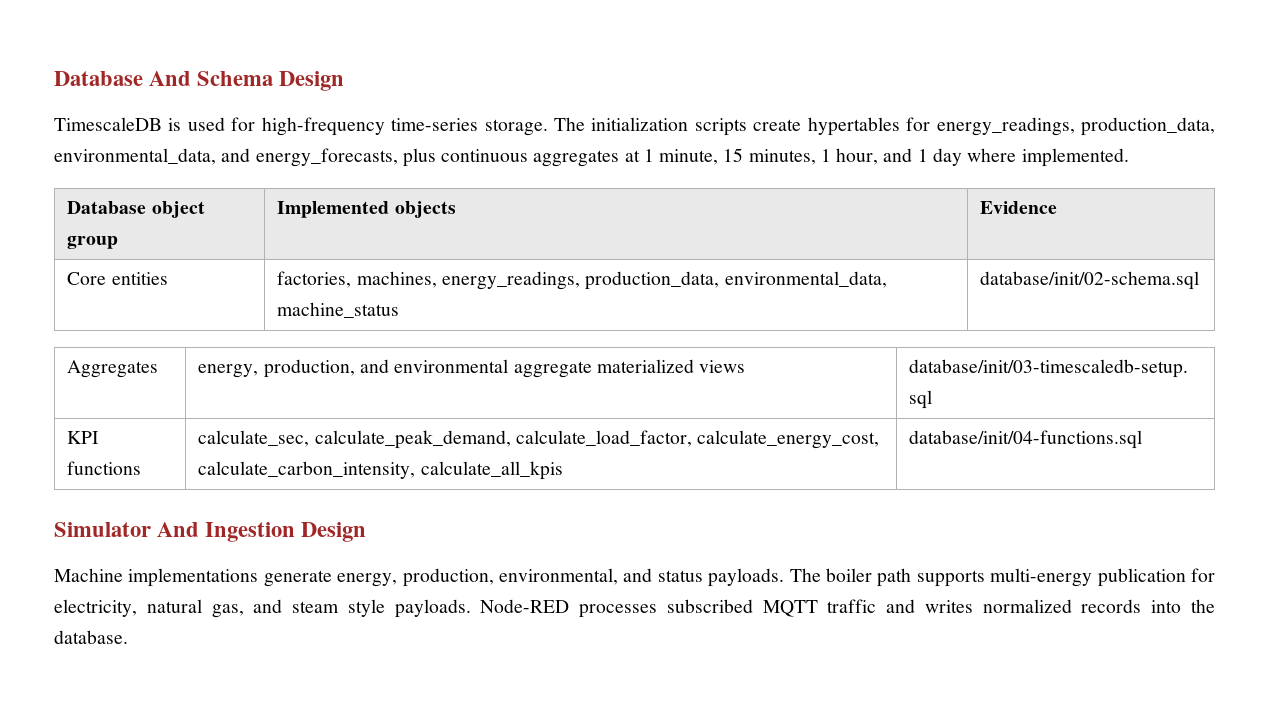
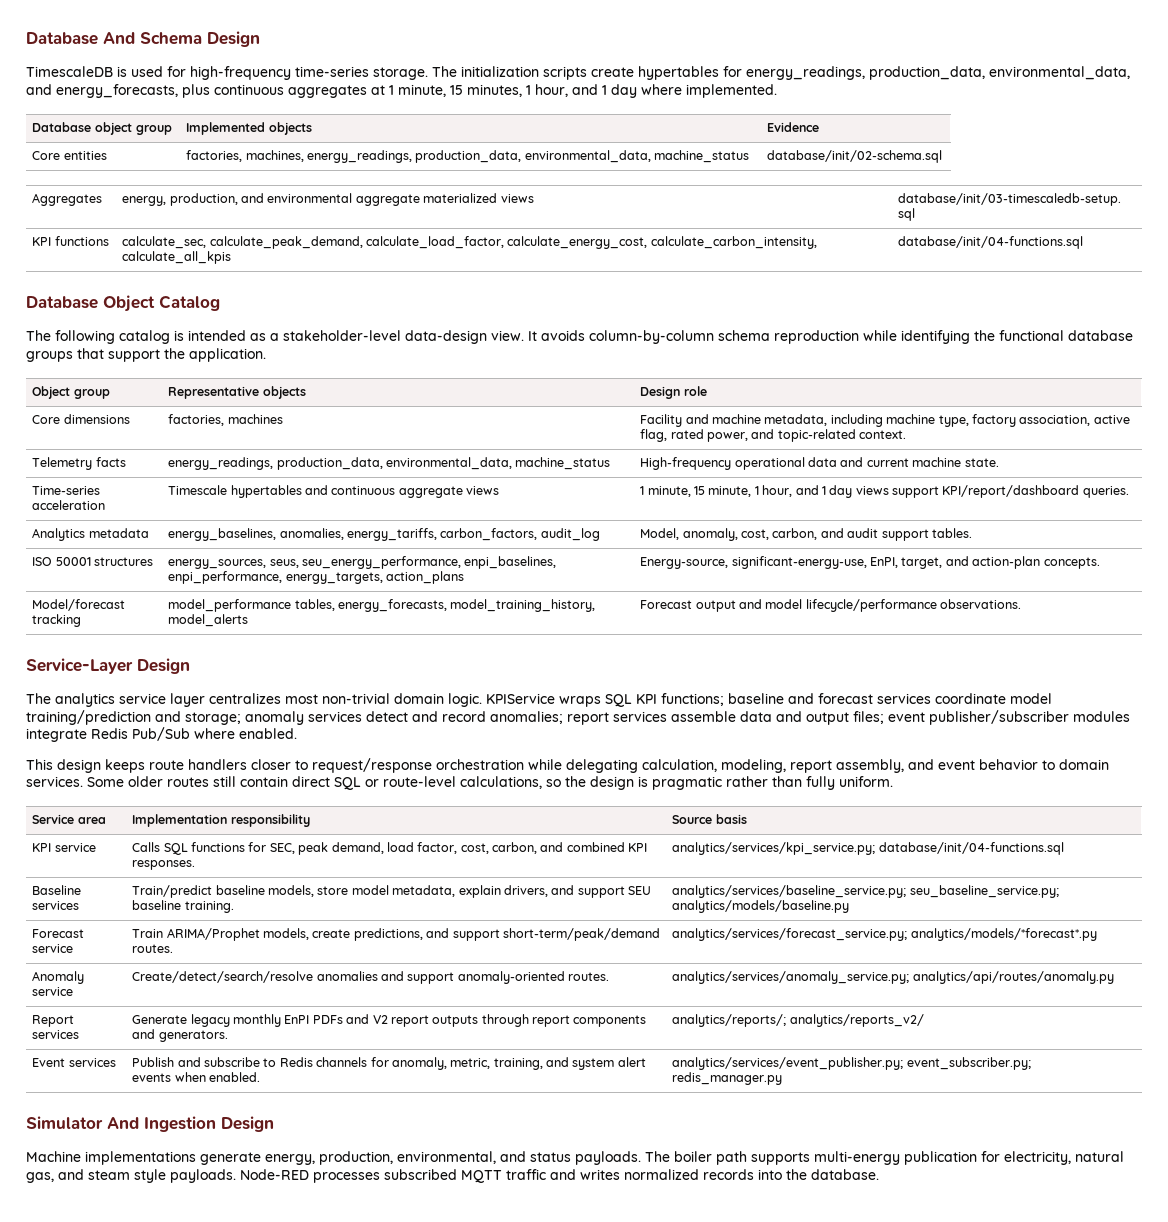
(1143, 439) none -> [26,295,220,312] [26,330,1133,344] [26,348,266,362] [32,386,111,399] [168,386,307,399] [640,386,708,399] [32,414,130,424] [168,414,283,426] [640,414,1130,427] [640,429,907,442] [32,457,126,470] [168,457,611,470] [640,457,999,470] [32,486,101,495] [32,500,106,510] [168,485,500,498] [640,485,1129,498] [32,528,149,541] [168,528,600,541] [640,528,972,541] [32,557,154,566] [168,556,557,569] [168,571,465,584] [640,556,1100,569] [32,599,126,611] [32,614,82,627] [168,599,596,612] [168,614,249,627] [640,599,1022,612] [26,658,190,674] [26,693,1052,707] [26,710,1130,725] [26,727,297,742] [26,758,1109,773] [26,776,893,790] [32,814,107,824] [132,814,311,827] [672,814,748,824] [32,843,96,852] [132,842,648,855] [132,860,196,870] [672,842,1064,855] [32,885,82,895] [32,901,80,910] [132,885,652,898] [132,900,234,913] [672,885,1059,898] [672,900,850,913] [32,929,85,938] [32,944,74,953] [132,928,660,941] [132,944,174,953] [672,928,1097,941] [32,971,85,984] [32,987,74,996] [132,971,610,984] [672,971,1114,984] [32,1015,75,1027] [32,1030,80,1039] [132,1014,647,1027] [132,1029,228,1042] [672,1014,924,1027] [32,1058,116,1067] [132,1057,646,1070] [132,1072,261,1082] [672,1057,1031,1070] [672,1072,783,1085] // Database Object Catalog // The following catalog is intended as a stakeholder-level data-design view. It avoids column-by-column schema reproduction while identifying the functional database groups that support the application. // Object group | Representative objects | Design role // Core dimensions | factories, machines | Facility and machine metadata, including machine type, factory association, active flag, rated power, and topic-related context. // Telemetry facts | energy_readings, production_data, environmental_data, machine_status | High-frequency operational data and current machine state. // Time-series acceleration | Timescale hypertables and continuous aggregate views | 1 minute, 15 minute, 1 hour, and 1 day views support KPI/report/dashboard queries. // Analytics metadata | energy_baselines, anomalies, energy_tariffs, carbon_factors, audit_log | Model, anomaly, cost, carbon, and audit support tables. // ISO 50001 structures | energy_sources, seus, seu_energy_performance, enpi_baselines, enpi_performance, energy_targets, action_plans | Energy-source, significant-energy-use, EnPI, target, and action-plan concepts. // Model/forecast tracking | model_performance tables, energy_forecasts, model_training_history, model_alerts | Forecast output and model lifecycle/performance observations. // Service-Layer Design // The analytics service layer centralizes most non-trivial domain logic. KPIService wraps SQL KPI functions; baseline and forecast services coordinate model training/prediction and storage; anomaly services detect and record anomalies; report services assemble data and output files; event publisher/subscriber modules integrate Redis Pub/Sub where enabled. // This design keeps route handlers closer to request/response orchestration while delegating calculation, modeling, report assembly, and event behavior to domain services. Some older routes still contain direct SQL or route-level calculations, so the design is pragmatic rather than fully uniform. // Service area | Implementation responsibility | Source basis // KPI service | Calls SQL functions for SEC, peak demand, load factor, cost, carbon, and combined KPI responses. | analytics/services/kpi_service.py; database/init/04-functions.sql // Baseline services | Train/predict baseline models, store model metadata, explain drivers, and support SEU baseline training. | analytics/services/baseline_service.py; seu_baseline_service.py; analytics/models/baseline.py // Forecast service | Train ARIMA/Prophet models, create predictions, and support short-term/peak/demand routes. | analytics/services/forecast_service.py; analytics/models/*forecast*.py // Anomaly service | Create/detect/search/resolve anomalies and support anomaly-oriented routes. | analytics/services/anomaly_service.py; analytics/api/routes/anomaly.py // Report services | Generate legacy monthly EnPI PDFs and V2 report outputs through report components and generators. | analytics/reports/; analytics/reports_v2/ // Event services | Publish and subscribe to Redis channels for anomaly, metric, training, and system alert events when enabled. | analytics/services/event_publisher.py; event_subscriber.py; redis_manager.py

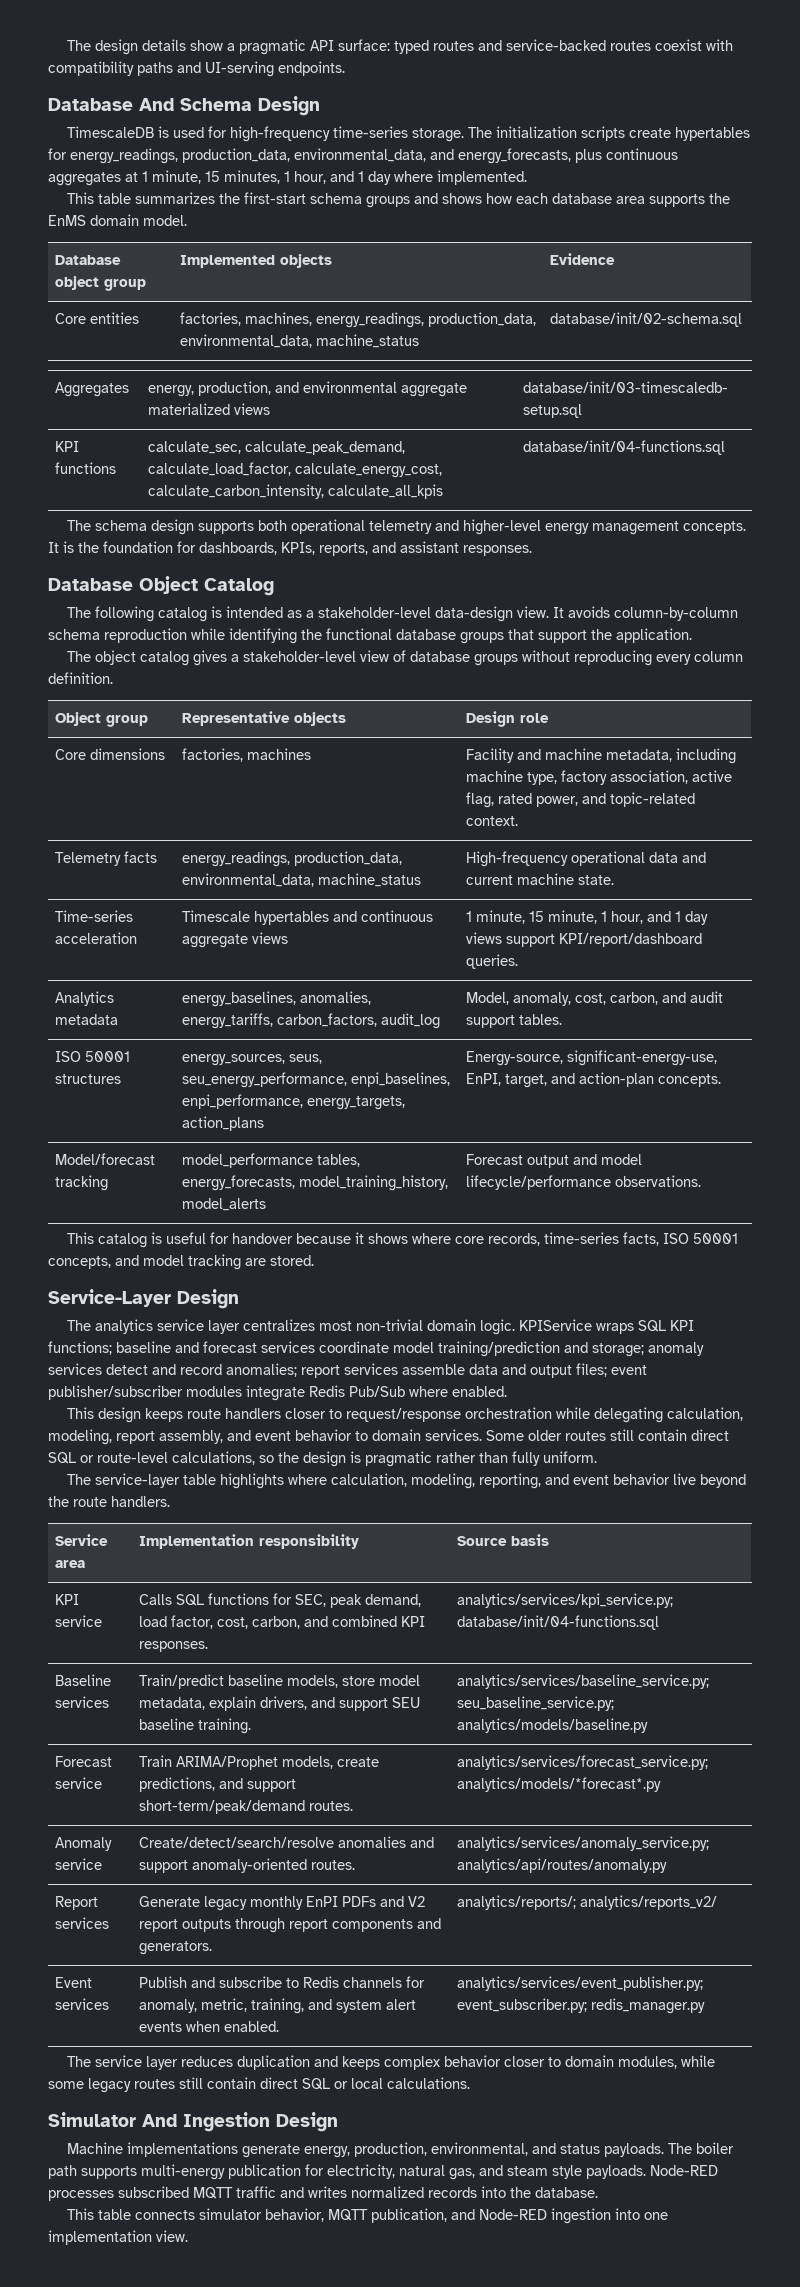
(26, 38) none -> [67,39,734,55] [48,61,345,77] The design details show a pragmatic API surface: typed routes and service-backed routes coexist with compatibility paths and UI-serving endpoints. //
(777, 91) none -> [67,192,731,208] [48,214,187,226] // This table summarizes the first-start schema groups and shows how each database area supports the EnMS domain model.
(1084, 242) none -> [67,519,747,535] [48,541,532,556] // The schema design supports both operational telemetry and higher-level energy management concepts. It is the foundation for dashboards, KPIs, reports, and assistant responses.
(266, 355) none -> [67,650,744,666] [48,672,113,684] // The object catalog gives a stakeholder-level view of database groups without reproducing every column definition.
(1022, 604) none -> [67,1232,739,1248] [48,1254,314,1270] // This catalog is useful for handover because it shows where core records, time-series facts, ISO 50001 concepts, and model tracking are stored.
(893, 781) none -> [67,1473,747,1489] [48,1496,170,1507] // The service-layer table highlights where calculation, modeling, reporting, and event behavior live beyond the route handlers.
(783, 1078) none -> [67,2055,716,2070] [48,2077,470,2093] // The service layer reduces duplication and keeps complex behavior closer to domain modules, while some legacy routes still contain direct SQL or local calculations.
(879, 1174) none -> [67,2208,669,2224] [48,2230,188,2245] // This table connects simulator behavior, MQTT publication, and Node-RED ingestion into one implementation view.

